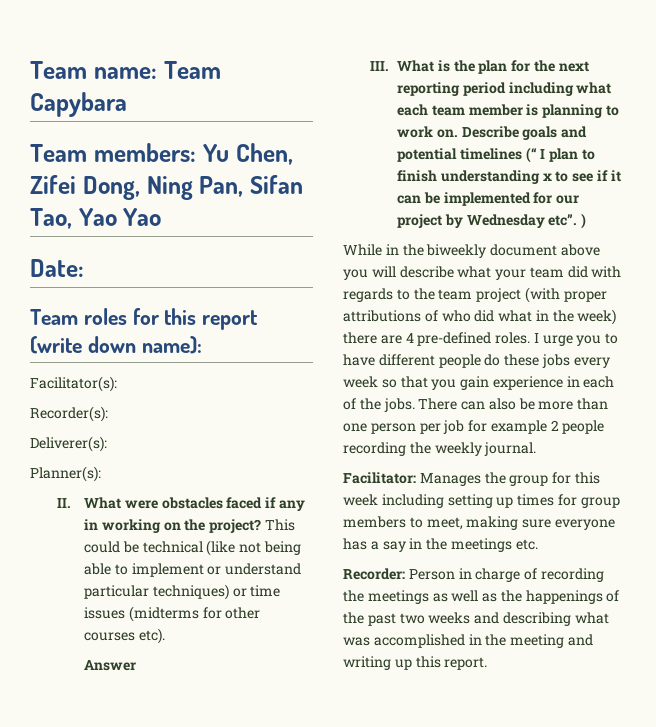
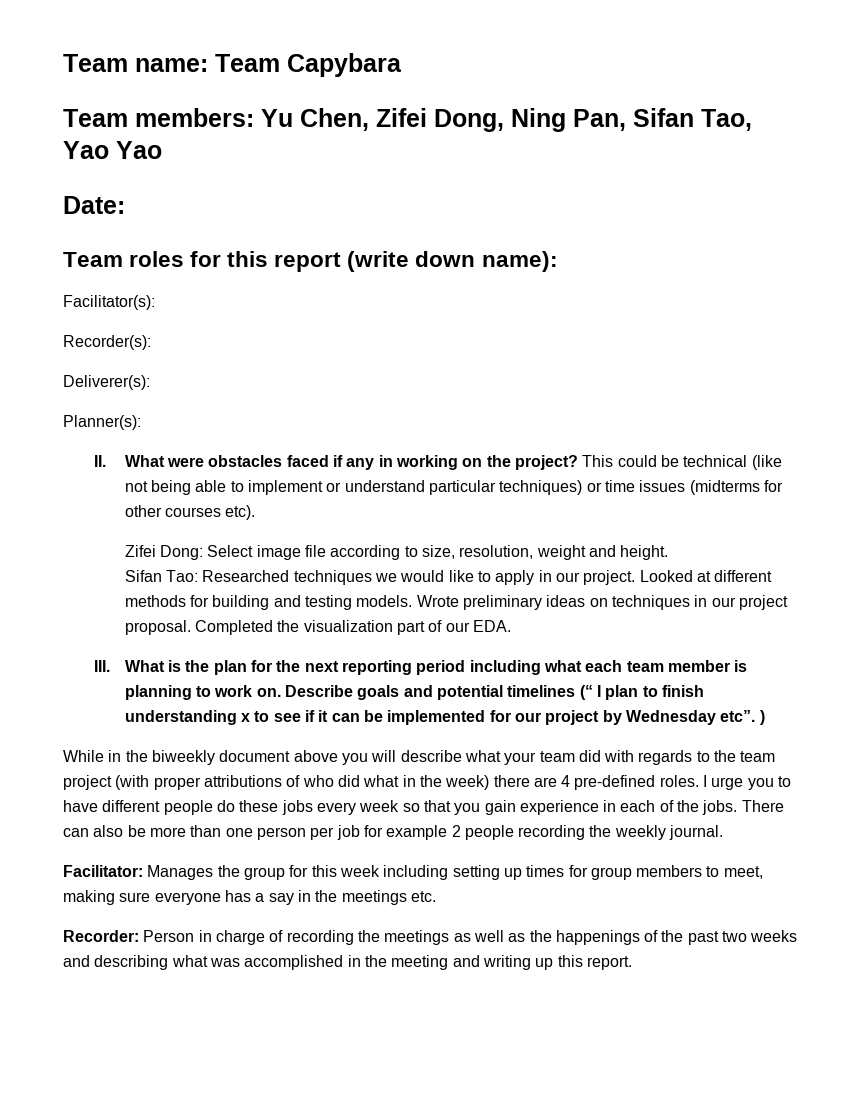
[84,660,137,671] Answer -> [124,545,669,560] [124,570,773,585] [124,595,788,610] [124,620,512,635] Zifei Dong: Select image file according to size, resolution, weight and height. // Sifan Tao: Researched techniques we would like to apply in our project. Looked at different methods for building and testing models. Wrote preliminary ideas on techniques in our project proposal. Completed the visualization part of our EDA.

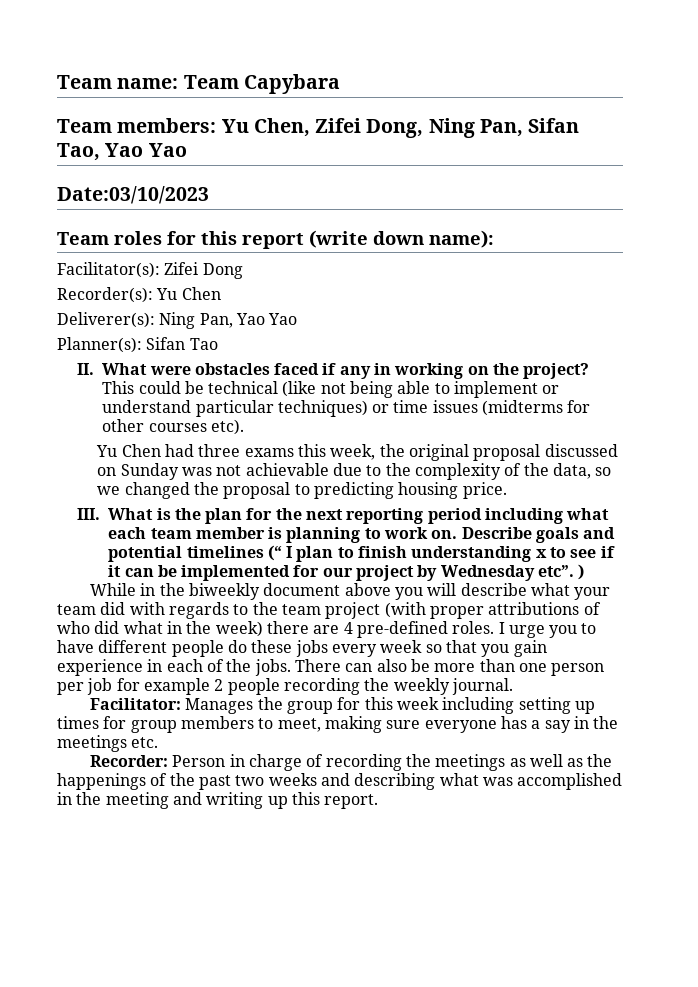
[63,196,125,214] Date: -> [57,186,209,204] Date:03/10/2023
(155, 302) none -> [164,262,243,279] Zifei Dong
(151, 342) none -> [156,287,221,300] Yu Chen
(150, 382) none -> [159,312,298,329] Ning Pan, Yao Yao
(141, 422) none -> [146,337,218,350] Sifan Tao
[124,545,669,560] [124,570,773,585] [124,595,788,610] [124,620,512,635] Zifei Dong: Select image file according to size, resolution, weight and height. // Sifan Tao: Researched techniques we would like to apply in our project. Looked at different methods for building and testing models. Wrote preliminary ideas on techniques in our project proposal. Completed the visualization part of our EDA. -> [96,444,618,461] [97,463,612,480] [97,482,507,499] Yu Chen had three exams this week, the original proposal discussed on Sunday was not achievable due to the complexity of the data, so we changed the proposal to predicting housing price.

